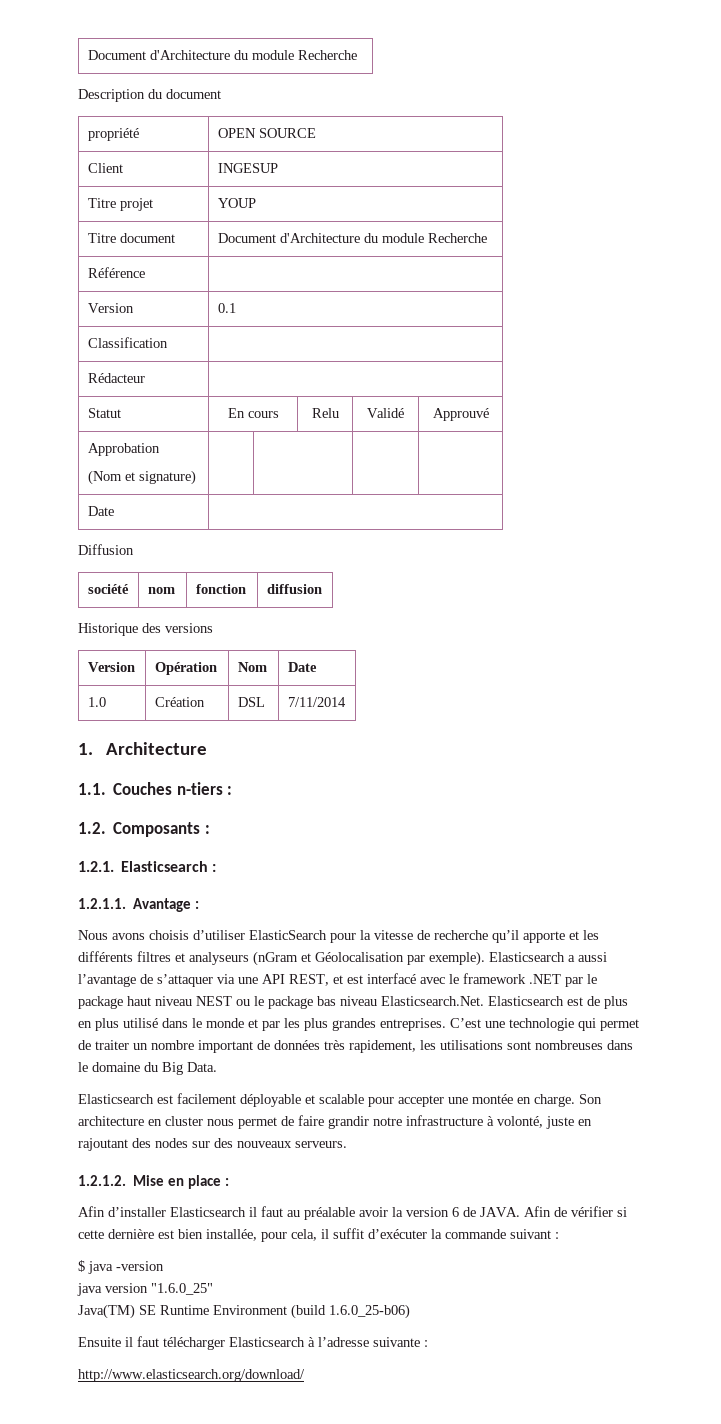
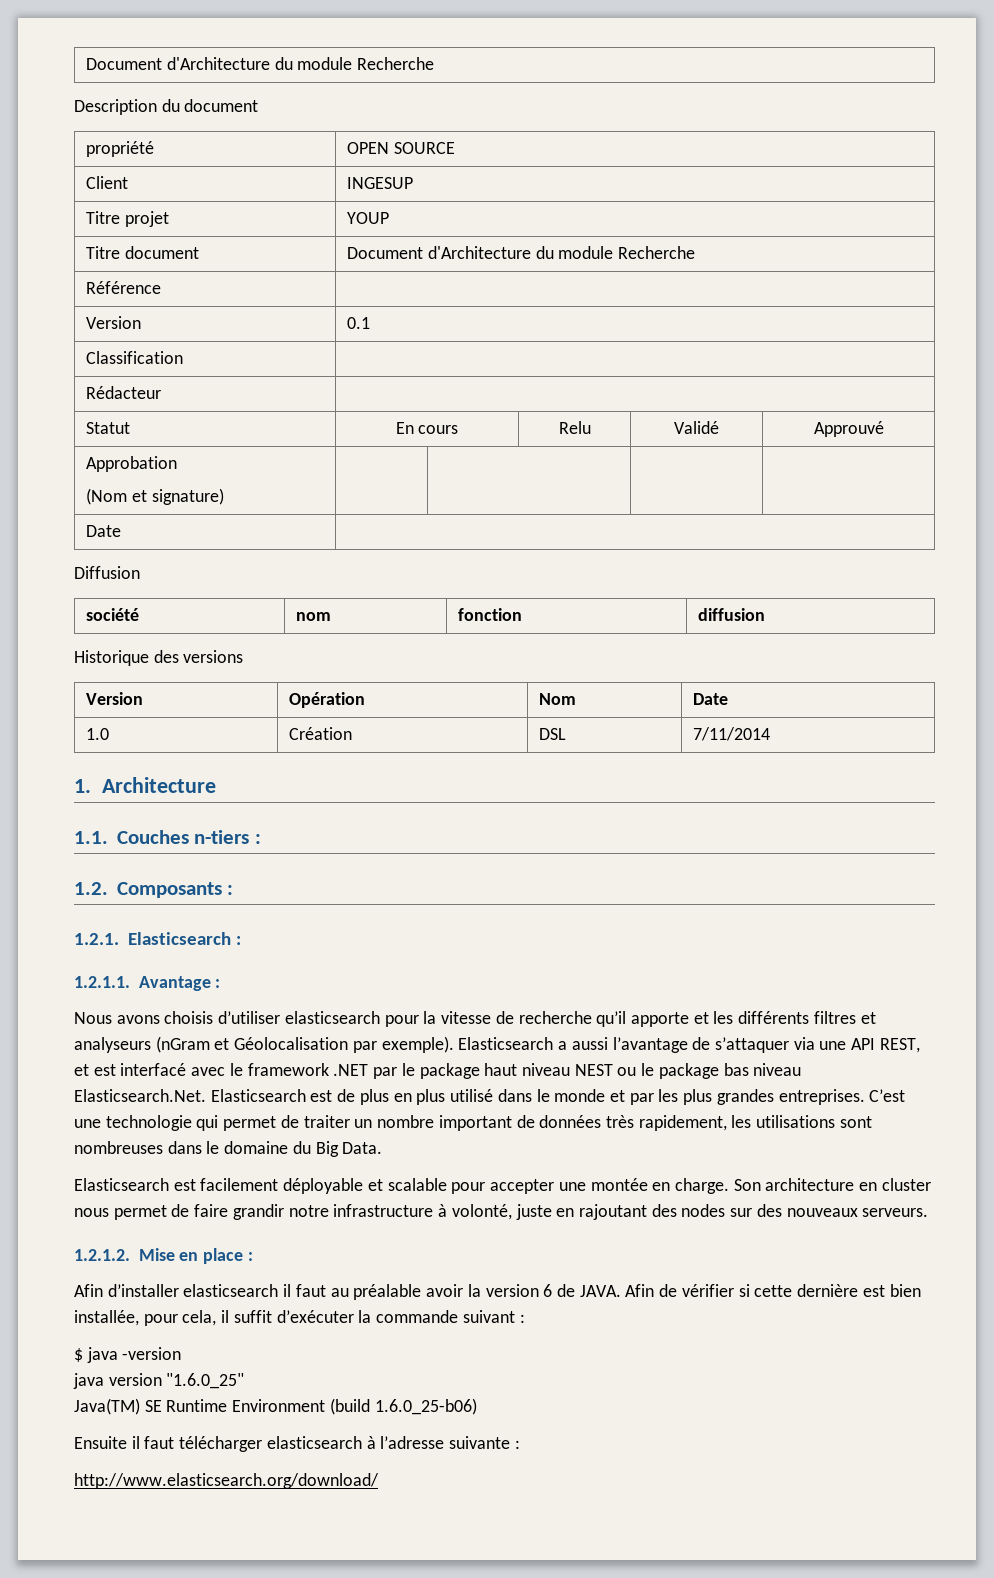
[249,930,327,940] ElasticSearch -> [284,1011,380,1024] elasticsearch
[170,1207,246,1217] Elasticsearch -> [183,1284,279,1297] elasticsearch
[229,1337,305,1347] Elasticsearch -> [266,1436,362,1449] elasticsearch

